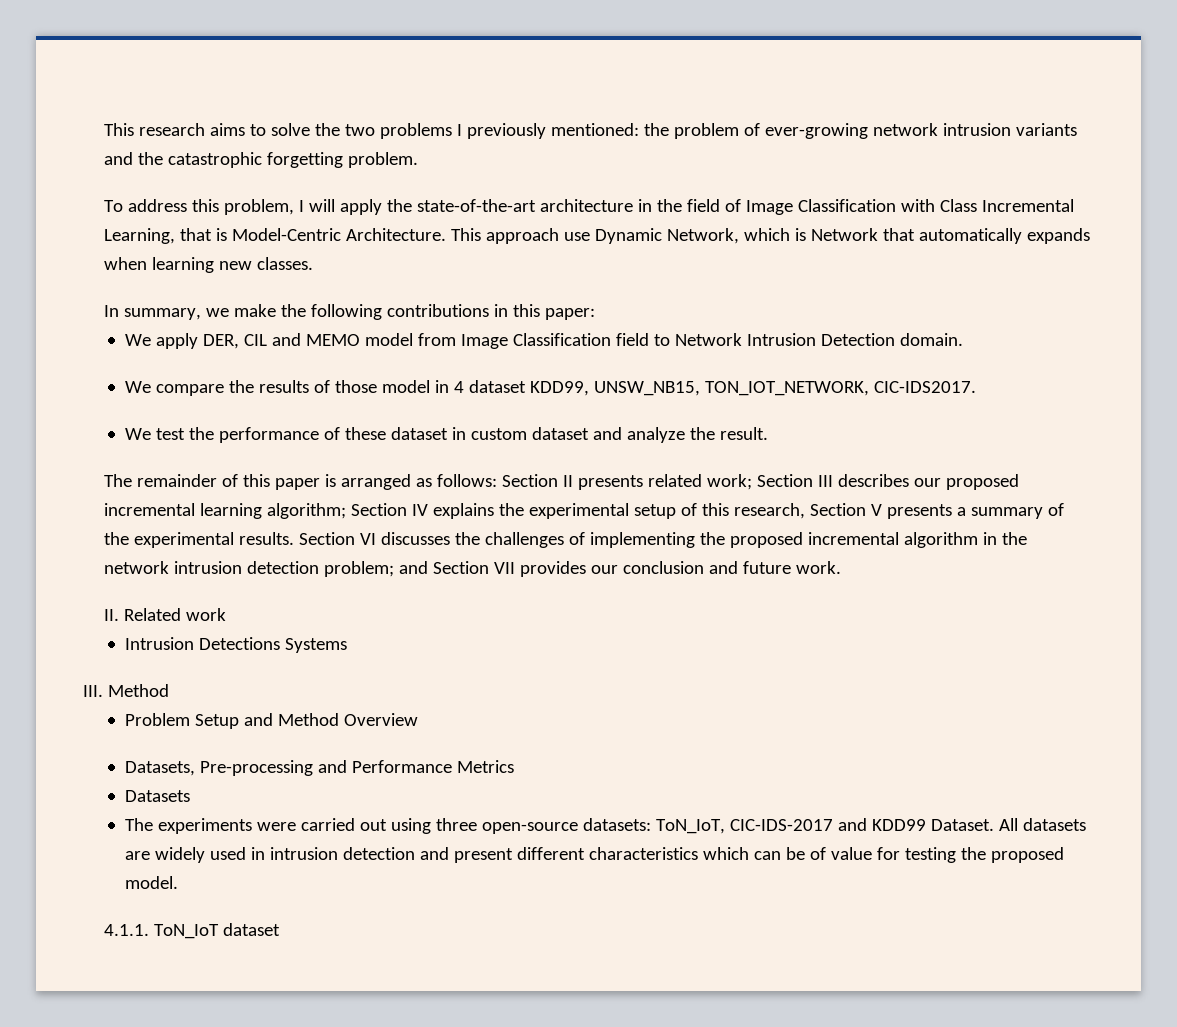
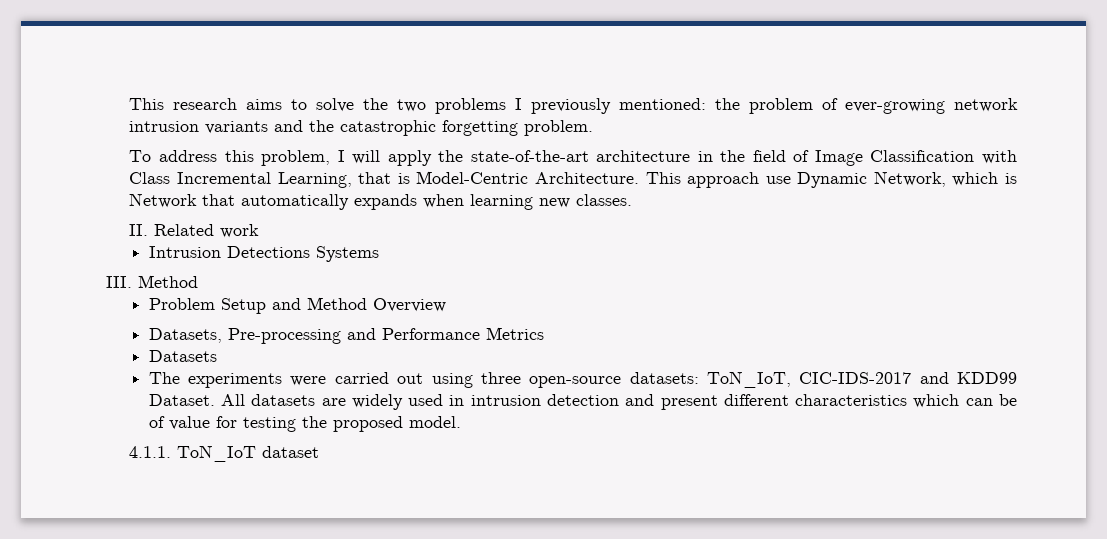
[104,304,596,320] [124,333,963,349] [124,380,976,396] [124,427,768,443] [104,474,1020,490] [104,503,1065,519] [104,532,1028,548] [104,561,842,577] // In summary, we make the following contributions in this paper: // We apply DER, CIL and MEMO model from Image Classification field to Network Intrusion Detection domain. // We compare the results of those model in 4 dataset KDD99, UNSW_NB15, TON_IOT_NETWORK, CIC-IDS2017. // We test the performance of these dataset in custom dataset and analyze the result. // The remainder of this paper is arranged as follows: Section II presents related work; Section III describes our proposed incremental learning algorithm; Section IV explains the experimental setup of this research, Section V presents a summary of the experimental results. Section VI discusses the challenges of implementing the proposed incremental algorithm in the network intrusion detection problem; and Section VII provides our conclusion and future work. -> (633, 200) none

